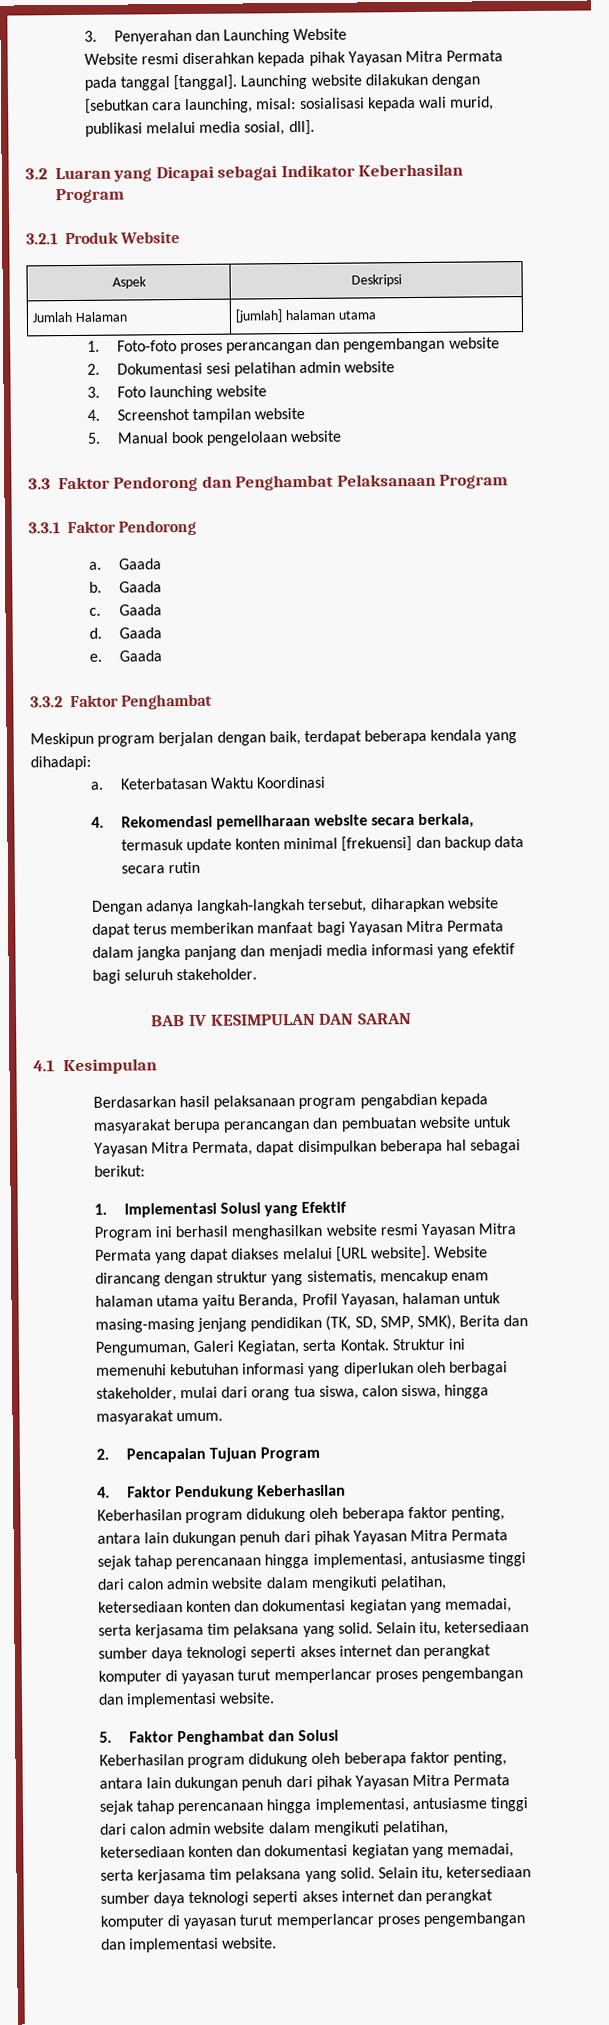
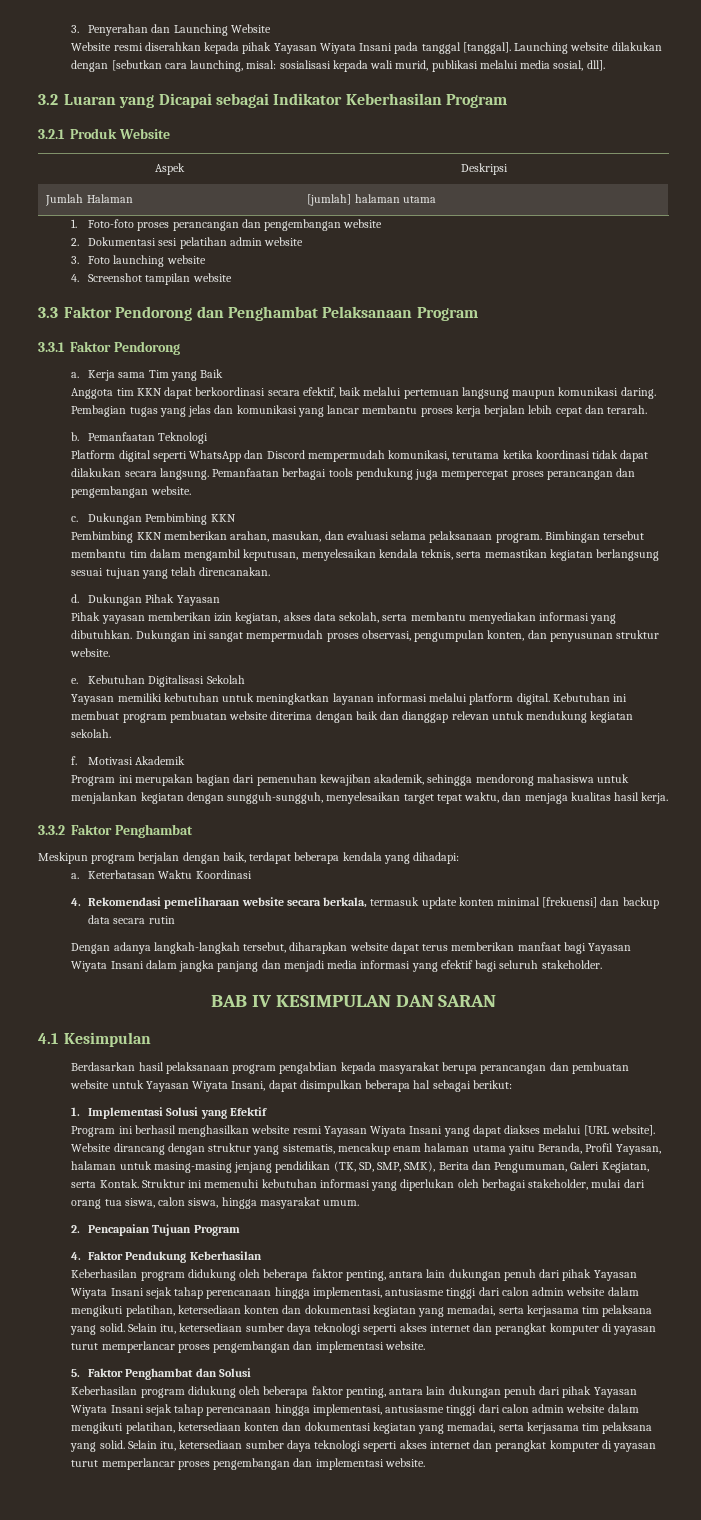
[404,50,504,63] Mitra Permata -> [319,43,393,54] Wiyata Insani
[86,430,343,446] // 5. Manual book pengelolaan website -> (232, 277) none
[118,558,162,570] [88,581,162,593] [88,604,162,616] [88,627,162,639] [88,650,162,662] Gaada // b. Gaada // c. Gaada // d. Gaada // e. Gaada -> [88,369,224,381] [71,387,656,399] [71,405,647,417] [71,432,209,444] [71,450,649,462] [71,468,636,480] [71,486,191,498] [71,513,236,525] [71,531,645,543] [71,549,660,561] [71,567,271,579] [71,594,220,606] [71,612,617,624] [71,630,660,642] [70,648,111,657] [71,675,245,687] [71,693,628,705] [71,711,634,723] [71,729,112,738] [71,756,186,765] [71,774,630,786] [71,792,669,804] Kerja sama Tim yang Baik // Anggota tim KKN dapat berkoordinasi secara efektif, baik melalui pertemuan langsung maupun komunikasi daring. Pembagian tugas yang jelas dan komunikasi yang lancar membantu proses kerja berjalan lebih cepat dan terarah. // b. Pemanfaatan Teknologi // Platform digital seperti WhatsApp dan Discord mempermudah komunikasi, terutama ketika koordinasi tidak dapat dilakukan secara langsung. Pemanfaatan berbagai tools pendukung juga mempercepat proses perancangan dan pengembangan website. // c. Dukungan Pembimbing KKN // Pembimbing KKN memberikan arahan, masukan, dan evaluasi selama pelaksanaan program. Bimbingan tersebut membantu tim dalam mengambil keputusan, menyelesaikan kendala teknis, serta memastikan kegiatan berlangsung sesuai tujuan yang telah direncanakan. // d. Dukungan Pihak Yayasan // Pihak yayasan memberikan izin kegiatan, akses data sekolah, serta membantu menyediakan informasi yang dibutuhkan. Dukungan ini sangat mempermudah proses observasi, pengumpulan konten, dan penyusunan struktur website. // e. Kebutuhan Digitalisasi Sekolah // Yayasan memiliki kebutuhan untuk meningkatkan layanan informasi melalui platform digital. Kebutuhan ini membuat program pembuatan website diterima dengan baik dan dianggap relevan untuk mendukung kegiatan sekolah. // f. Motivasi Akademik // Program ini merupakan bagian dari pemenuhan kewajiban akademik, sehingga mendorong mahasiswa untuk menjalankan kegiatan dengan sungguh-sungguh, menyelesaikan target tepat waktu, dan menjaga kualitas hasil kerja.
[405,920,505,933] Mitra Permata -> [71,961,144,972] Wiyata Insani
[151,1141,254,1156] Mitra Permata, -> [192,1081,266,1092] Wiyata Insani,
[478,1223,517,1235] [94,1249,152,1261] Mitra Permata -> [370,1126,443,1137] Wiyata Insani
[410,1529,509,1542] Mitra Permata -> [71,1288,144,1299] Wiyata Insani
[412,1774,511,1787] Mitra Permata -> [71,1405,144,1416] Wiyata Insani

